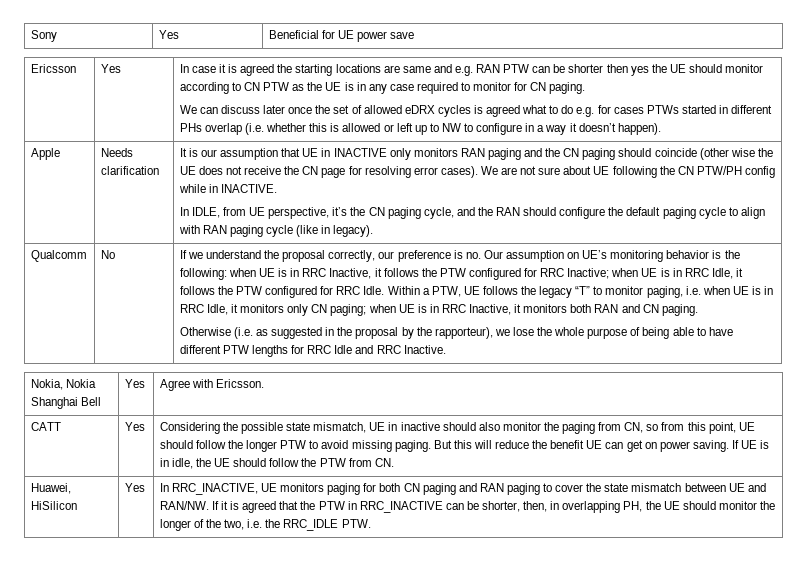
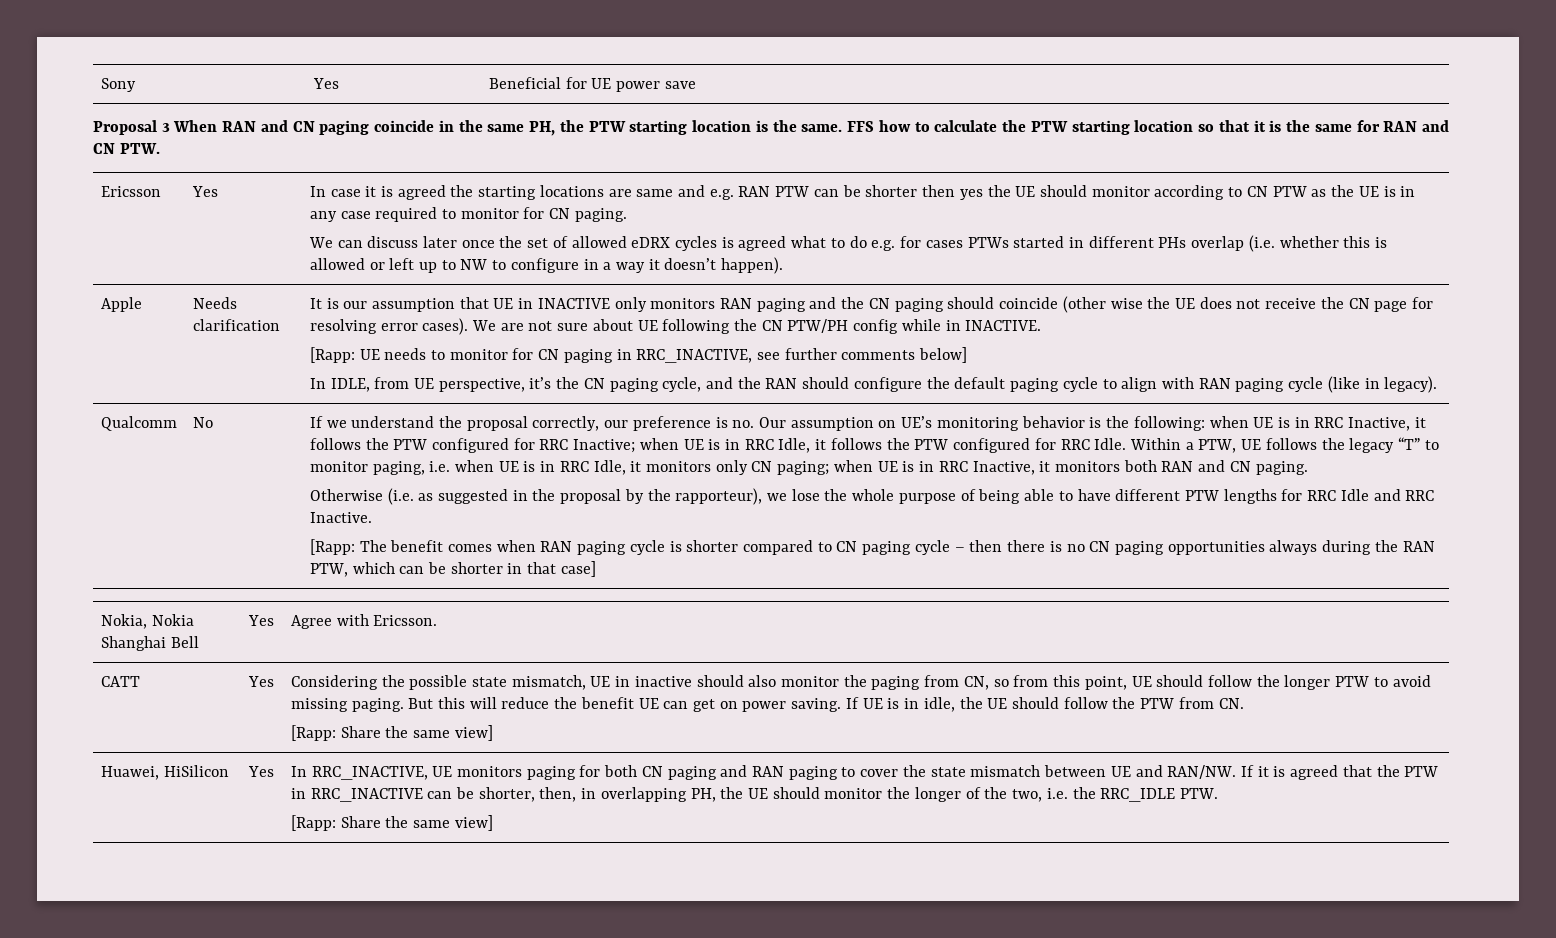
(415, 35) none -> [93,120,1450,136] [93,143,160,154] // Proposal 3 When RAN and CN paging coincide in the same PH, the PTW starting location is the same. FFS how to calculate the PTW starting location so that it is the same for RAN and CN PTW.
(277, 188) none -> [309,347,968,363] // [Rapp: UE needs to monitor for CN paging in RRC_INACTIVE, see further comments below]
(446, 349) none -> [309,539,1435,555] [309,561,596,577] // [Rapp: The benefit comes when RAN paging cycle is shorter compared to CN paging cycle – then there is no CN paging opportunities always during the RAN PTW, which can be shorter in that case]
(394, 462) none -> [290,725,493,741] // [Rapp: Share the same view]
(371, 523) none -> [290,815,493,831] // [Rapp: Share the same view]

